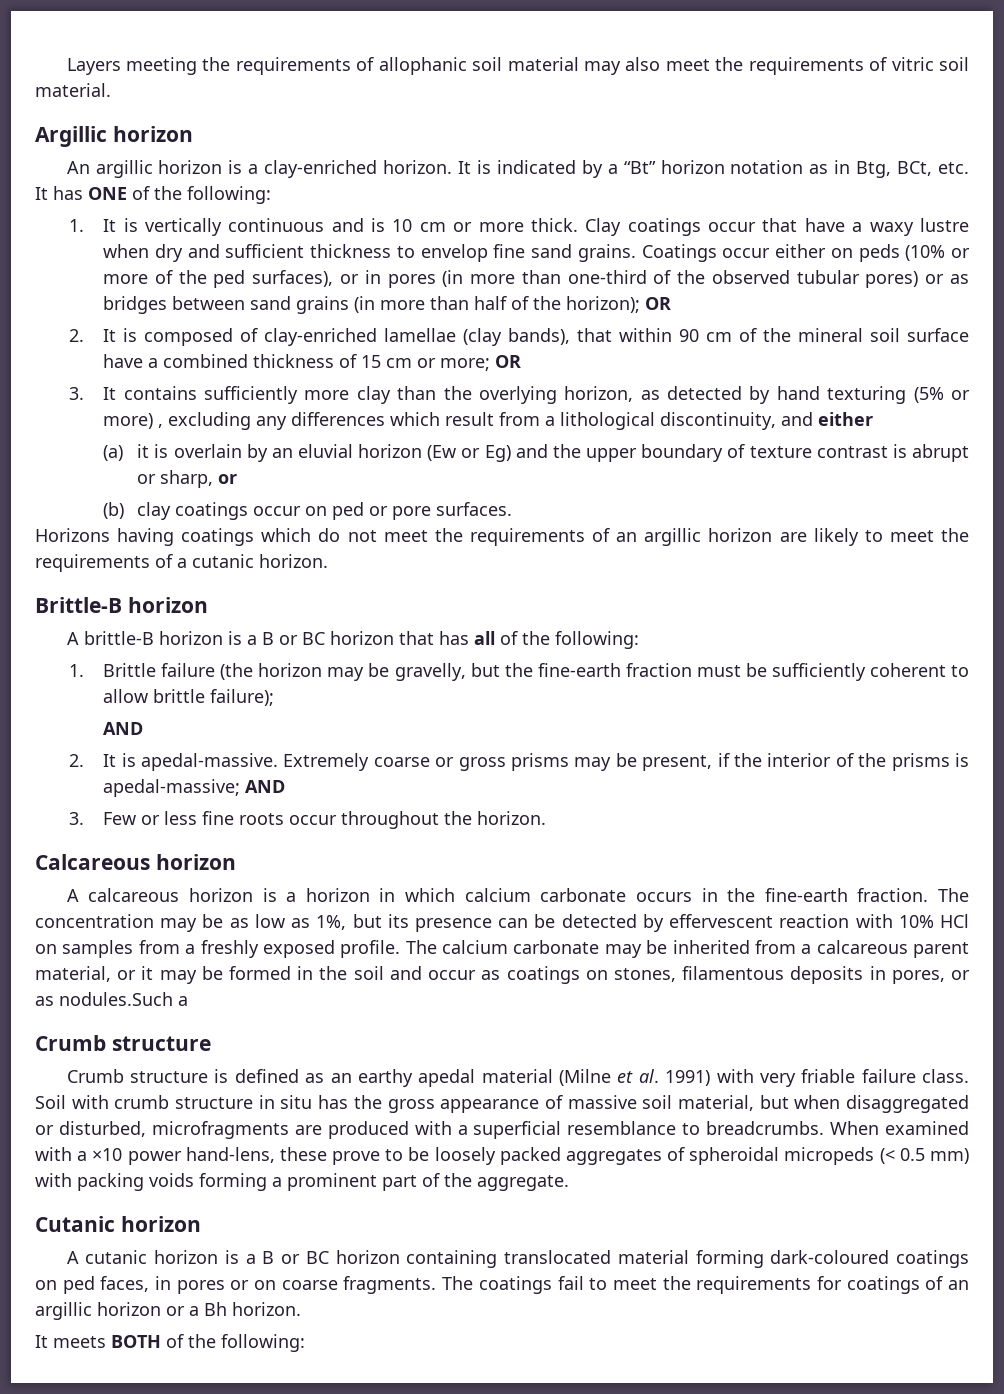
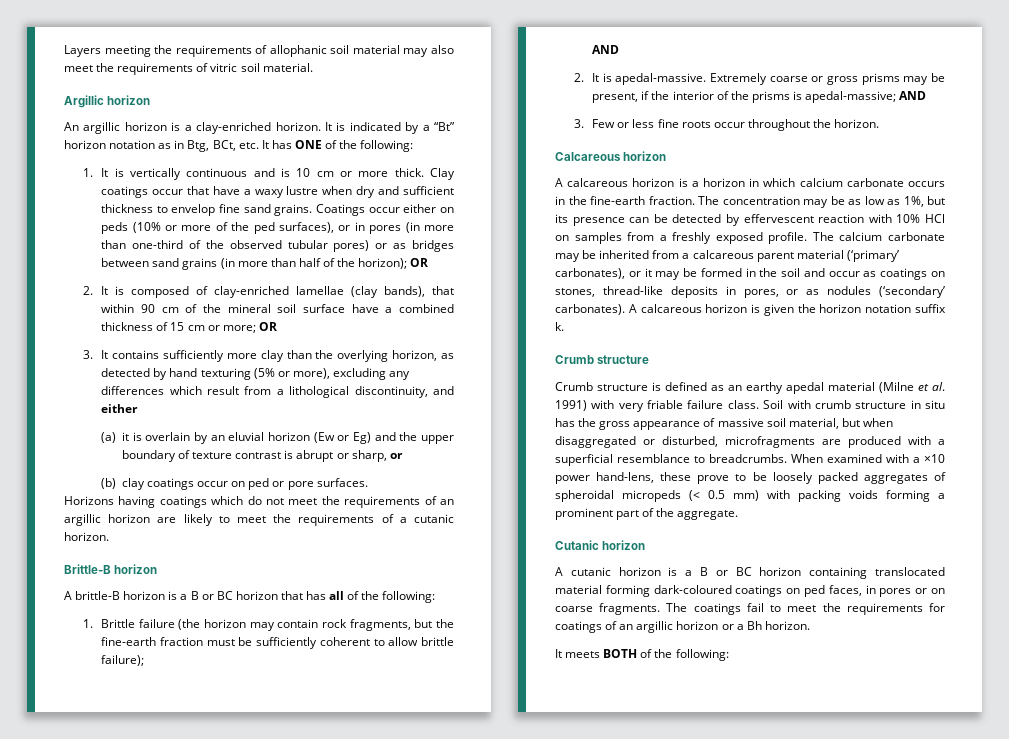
[103,413,164,429] more) , -> [292,368,330,379] more),
[368,663,466,681] be gravelly, -> [277,619,411,631] contain rock fragments,
[35,966,111,982] material, -> [796,250,899,262] [555,268,625,279] material (‘primary’ carbonates),
[682,966,785,980] filamentous -> [602,286,663,295] thread-like
[59,992,188,1006] nodules.Such a -> [827,286,945,298] [555,304,946,316] [555,322,564,331] nodules (‘secondary’ carbonates). A calcareous horizon is given the horizon notation suffix k.

